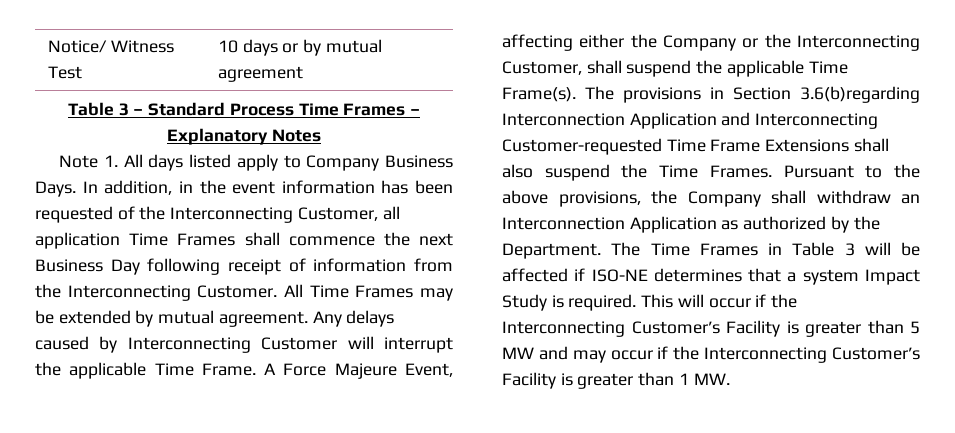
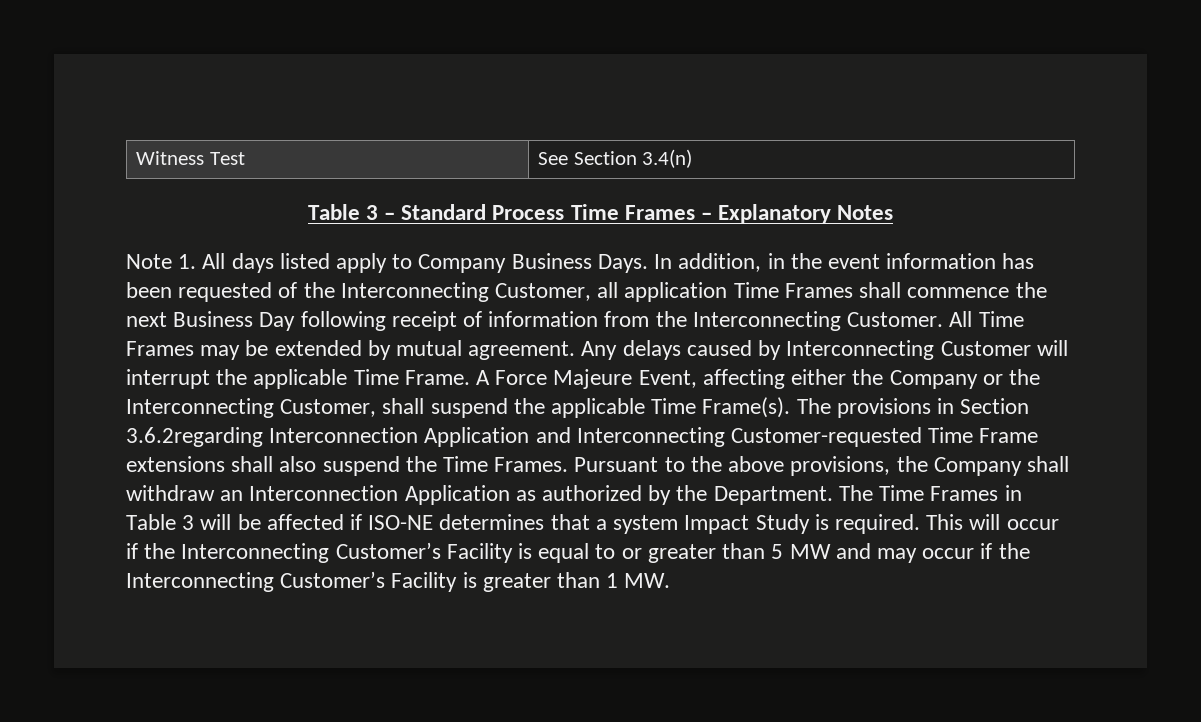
[47,40,107,53] Notice/ -> (136, 158) none
[217,39,382,56] [217,66,303,82] 10 days or by mutual agreement -> [538,149,693,168] See Section 3.4(n)
[800,86,920,103] 3.6(b)regarding -> [126,427,263,447] 3.6.2regarding
[765,139,850,152] Extensions -> [126,456,225,472] extensions
(799, 327) none -> [538,543,642,563] equal to or

